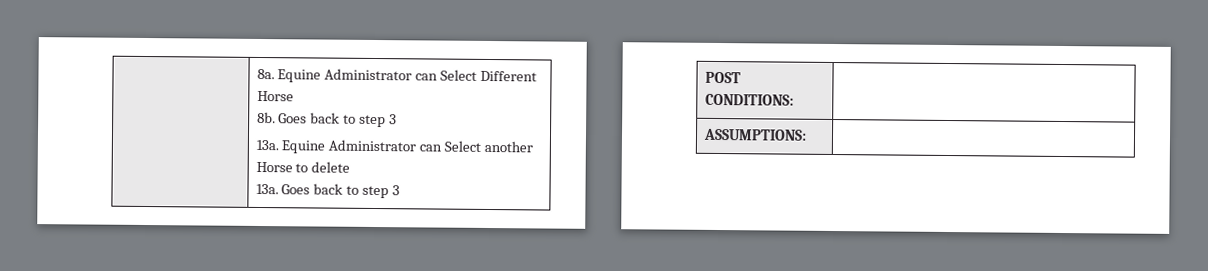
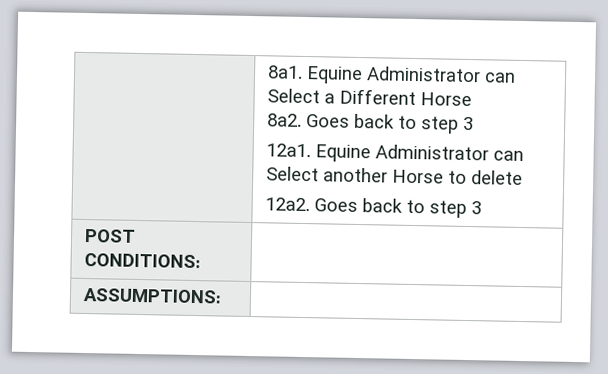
[256,68,478,83] | 8a. Equine Administrator can Select -> [267,65,517,85] [267,88,336,104] | 8a1. Equine Administrator can Select a
[256,111,398,128] [255,139,279,151] 8b. Goes back to step 3 // 13a. -> [267,113,475,134] [266,143,312,158] 8a2. Goes back to step 3 // 12a1.
[255,183,279,195] 13a. -> [265,197,311,212] 12a2.

